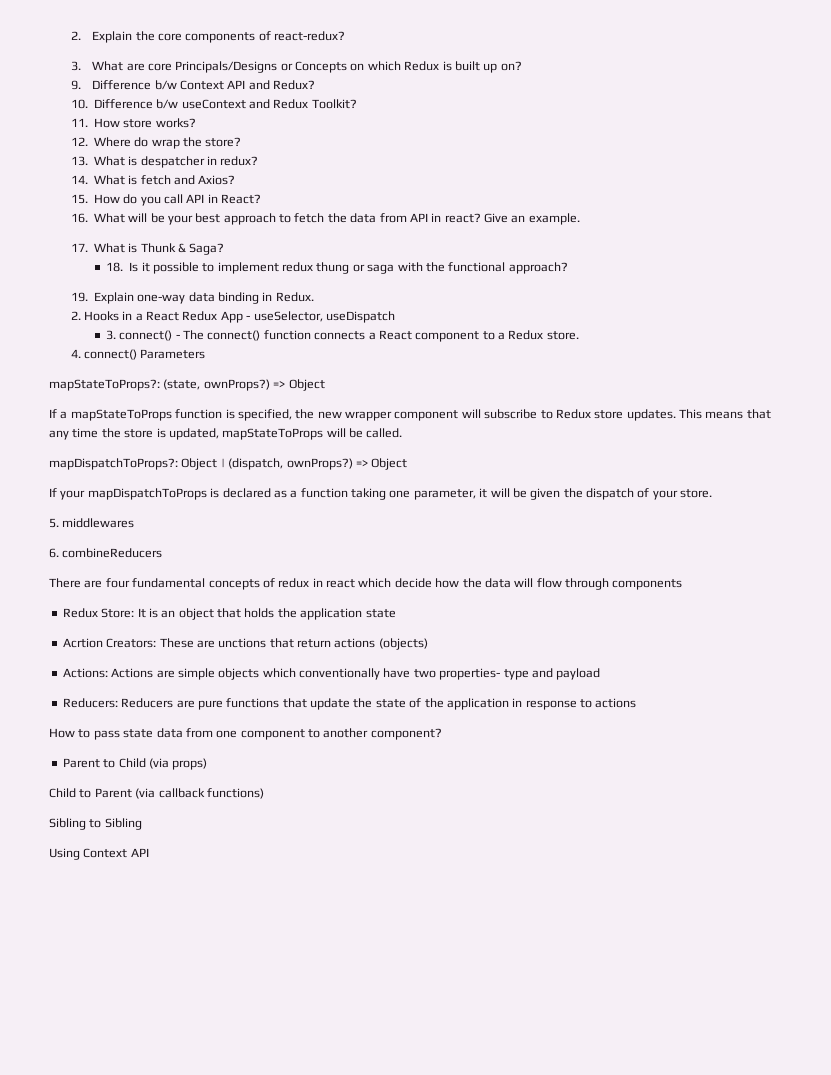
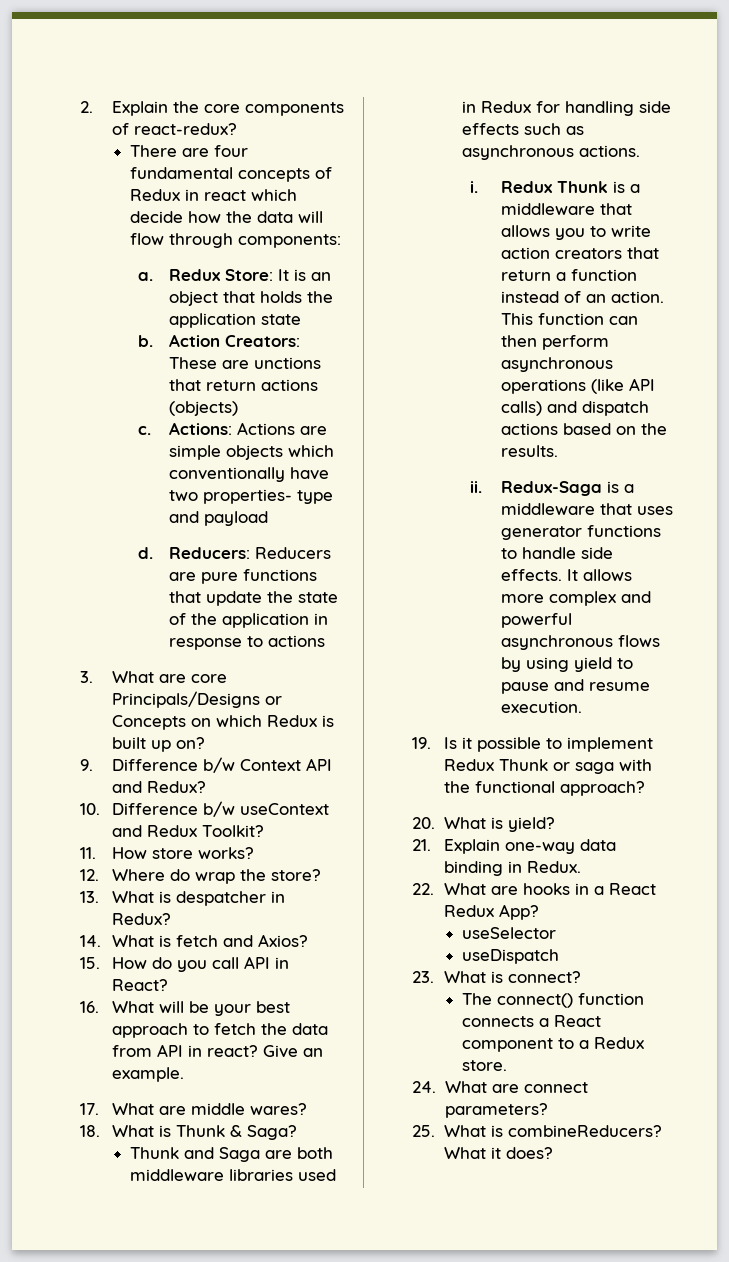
(346, 36) none -> [130,145,249,157] [130,167,333,182] [130,189,298,201] [130,211,324,223] [130,233,342,248] [137,269,331,281] [168,291,333,306] [168,313,301,328] [137,334,300,347] [168,357,321,369] [168,379,318,391] [168,401,238,416] [137,422,327,435] [168,445,334,460] [168,467,329,482] [168,489,333,504] [168,511,268,526] [137,547,331,559] [168,569,317,584] [168,591,338,606] [168,613,328,628] [168,635,325,650] // There are four fundamental concepts of Redux in react which decide how the data will flow through components: // a. Redux Store: It is an object that holds the application state // b. Action Creators: These are unctions that return actions (objects) // c. Actions: Actions are simple objects which conventionally have two properties- type and payload // d. Reducers: Reducers are pure functions that update the state of the application in response to actions
[220,156,259,166] redux? -> [111,913,171,925] Redux?
(125, 248) none -> [158,1103,307,1115] [80,1125,154,1137] are middle wares? // 18. What
[105,262,123,272] 18. -> [130,1147,334,1162] [130,1169,337,1181] [462,101,672,116] [462,123,585,135] [462,145,641,160] [469,181,640,193] [500,203,632,215] [500,225,651,240] [500,247,659,259] [500,269,637,281] [500,291,664,303] [500,313,638,325] [500,335,609,350] [500,357,613,372] [500,378,655,394] [500,401,649,416] [500,423,667,435] [500,445,558,457] [469,481,634,496] [500,503,673,515] [500,525,661,540] [500,547,613,559] [500,569,632,581] [500,591,651,606] [500,613,572,628] [500,635,660,650] [500,657,633,672] [500,679,650,694] [500,701,582,713] [412,737,432,749] Thunk and Saga are both middleware libraries used in Redux for handling side effects such as asynchronous actions. // i. Redux Thunk is a middleware that allows you to write action creators that return a function instead of an action. This function can then perform asynchronous operations (like API calls) and dispatch actions based on the results. // ii. Redux-Saga is a middleware that uses generator functions to handle side effects. It allows more complex and powerful asynchronous flows by using yield to pause and resume execution. // 19.
[282,262,350,274] redux thung -> [443,759,548,771] Redux Thunk
[70,292,88,302] 19. -> [412,817,555,832] [412,839,432,851] 20. What is yield? // 21.
[70,311,395,323] [105,330,180,341] 2. Hooks in a React Redux App - useSelector, useDispatch // 3. connect() - -> [412,883,656,895] [443,904,539,920] [462,927,557,939] [462,949,560,964] [412,971,581,983] 22. What are hooks in a React Redux App? // useSelector // useDispatch // 23. What is connect? //
[70,349,206,360] [49,379,325,391] [49,409,771,421] [49,428,403,440] [49,458,408,470] [49,488,713,500] [49,518,135,528] [49,548,163,558] [49,578,683,590] [62,608,396,620] [62,638,428,650] [62,668,601,680] [62,698,637,710] [49,728,442,740] [62,758,208,770] [49,788,264,799] [49,818,142,830] [49,848,149,860] 4. connect() Parameters // mapStateToProps?: (state, ownProps?) => Object // If a mapStateToProps function is specified, the new wrapper component will subscribe to Redux store updates. This means that any time the store is updated, mapStateToProps will be called. // mapDispatchToProps?: Object | (dispatch, ownProps?) => Object // If your mapDispatchToProps is declared as a function taking one parameter, it will be given the dispatch of your store. // 5. middlewares // 6. combineReducers // There are four fundamental concepts of redux in react which decide how the data will flow through components // Redux Store: It is an object that holds the application state // Acrtion Creators: These are unctions that return actions (objects) // Actions: Actions are simple objects which conventionally have two properties- type and payload // Reducers: Reducers are pure functions that update the state of the application in response to actions // How to pass state data from one component to another component? // Parent to Child (via props) // Child to Parent (via callback functions) // Sibling to Sibling // Using Context API -> [412,1081,588,1093] [444,1103,548,1118] [412,1125,662,1137] [443,1147,553,1159] 24. What are connect parameters? // 25. What is combineReducers? What it does?

